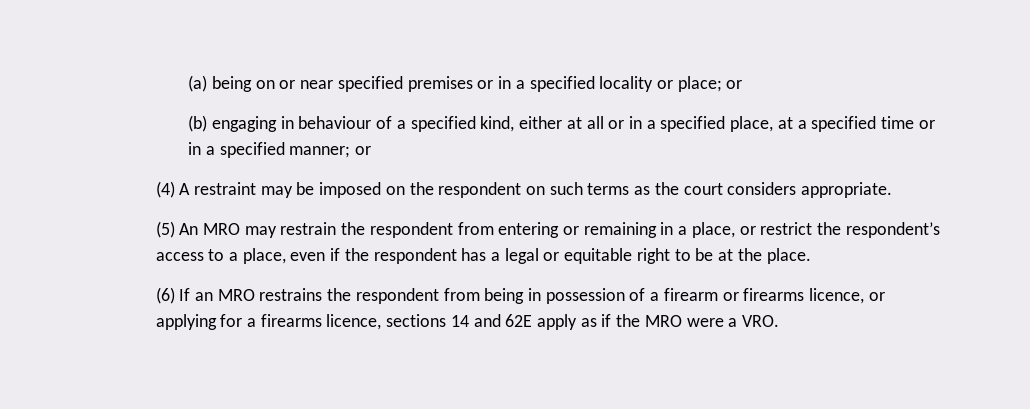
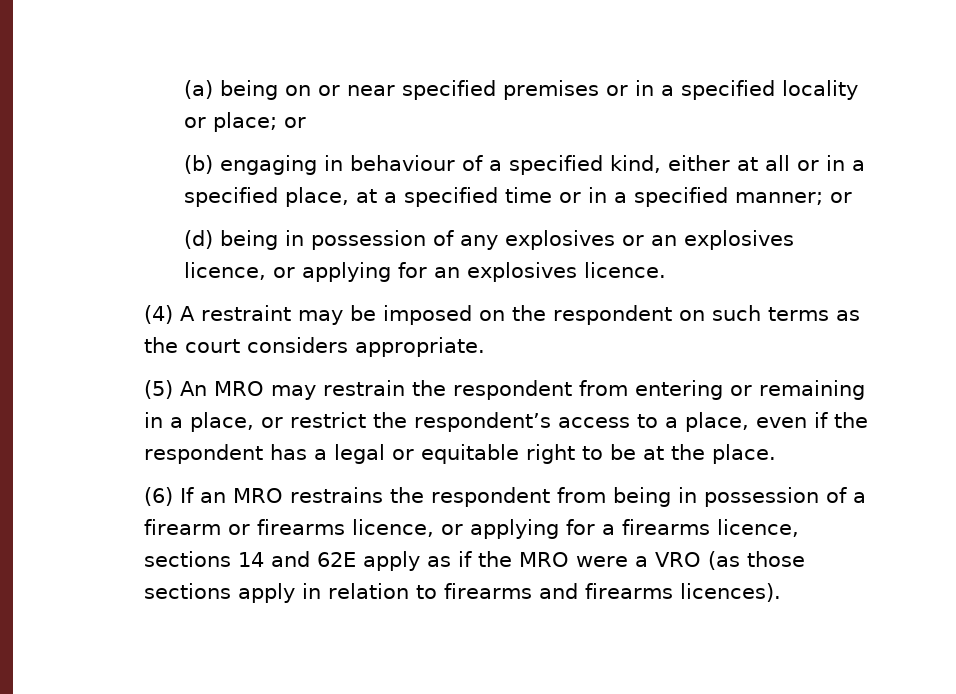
(372, 150) none -> [184,230,795,250] [184,262,667,282] // (d) being in possession of any explosives or an explosives licence, or applying for an explosives licence.
[742,315,780,327] VRO. -> [655,551,806,570] [144,583,782,603] VRO (as those sections apply in relation to firearms and firearms licences).

